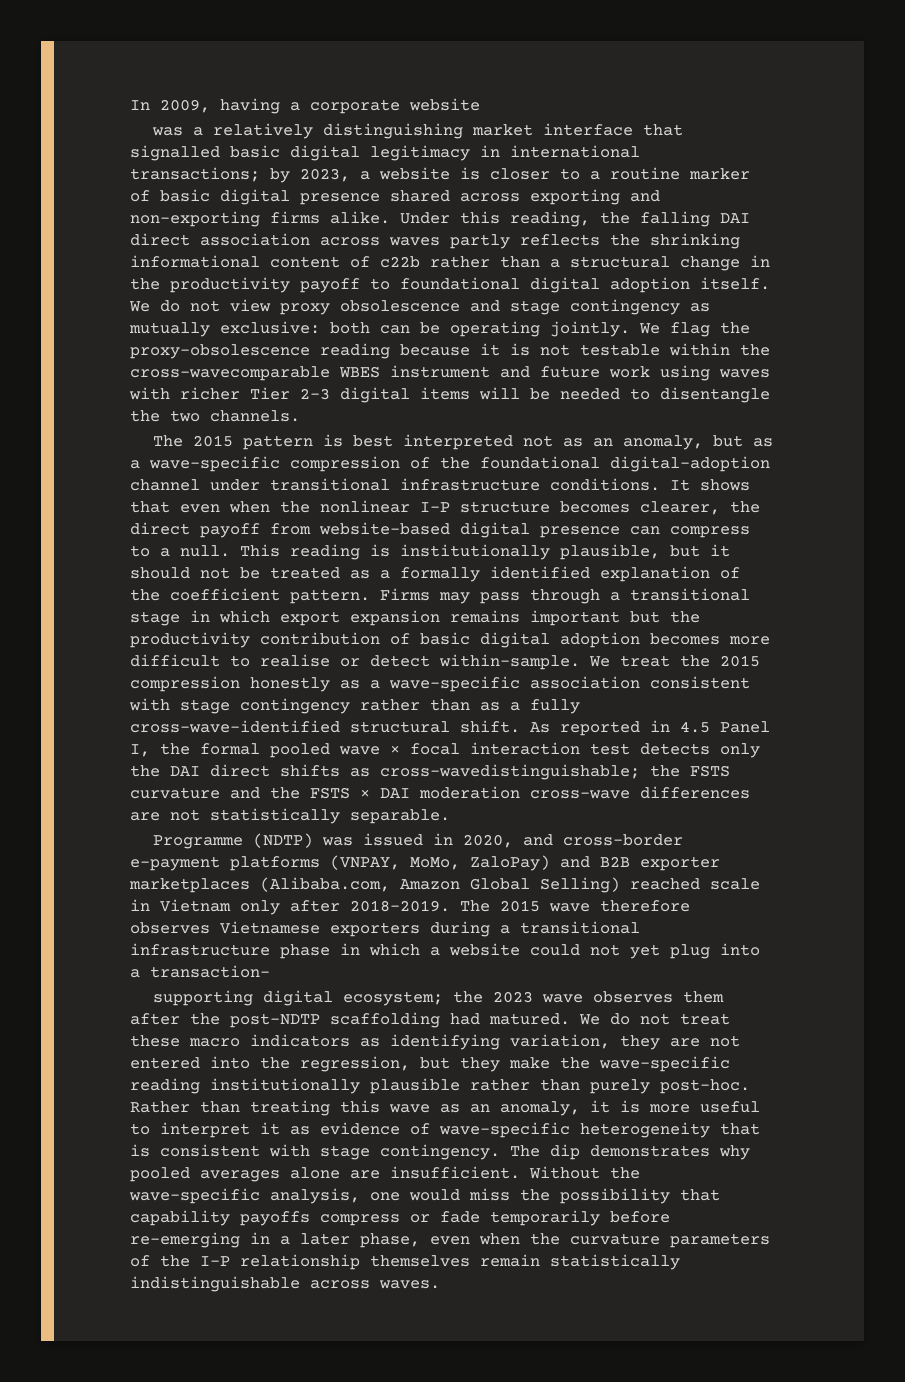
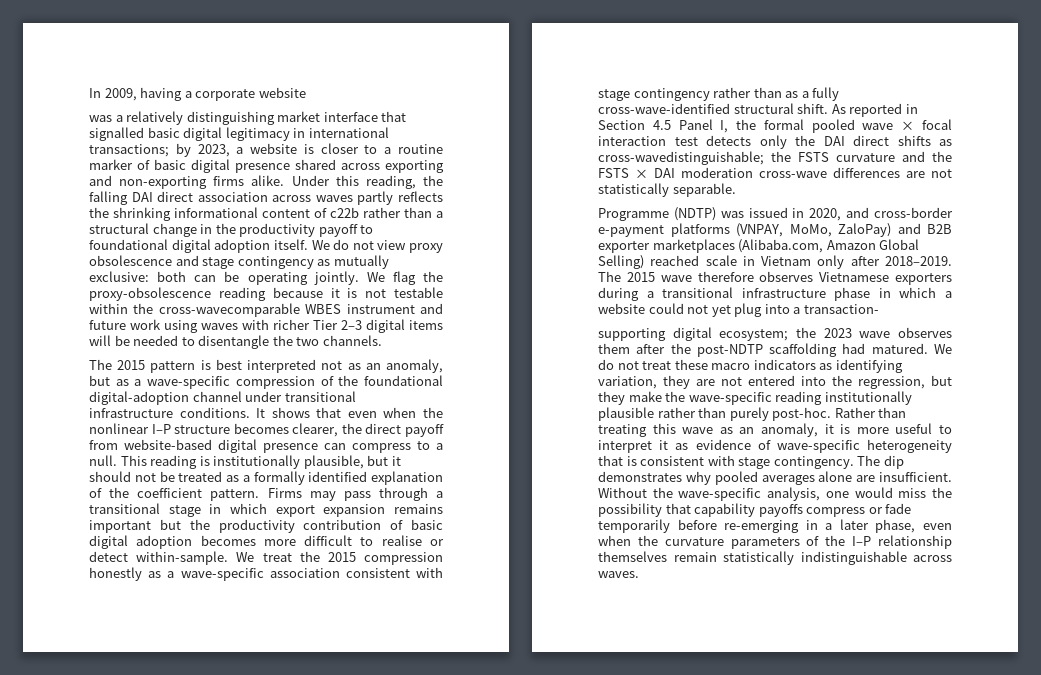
(670, 726) none -> [598,120,645,130] Section

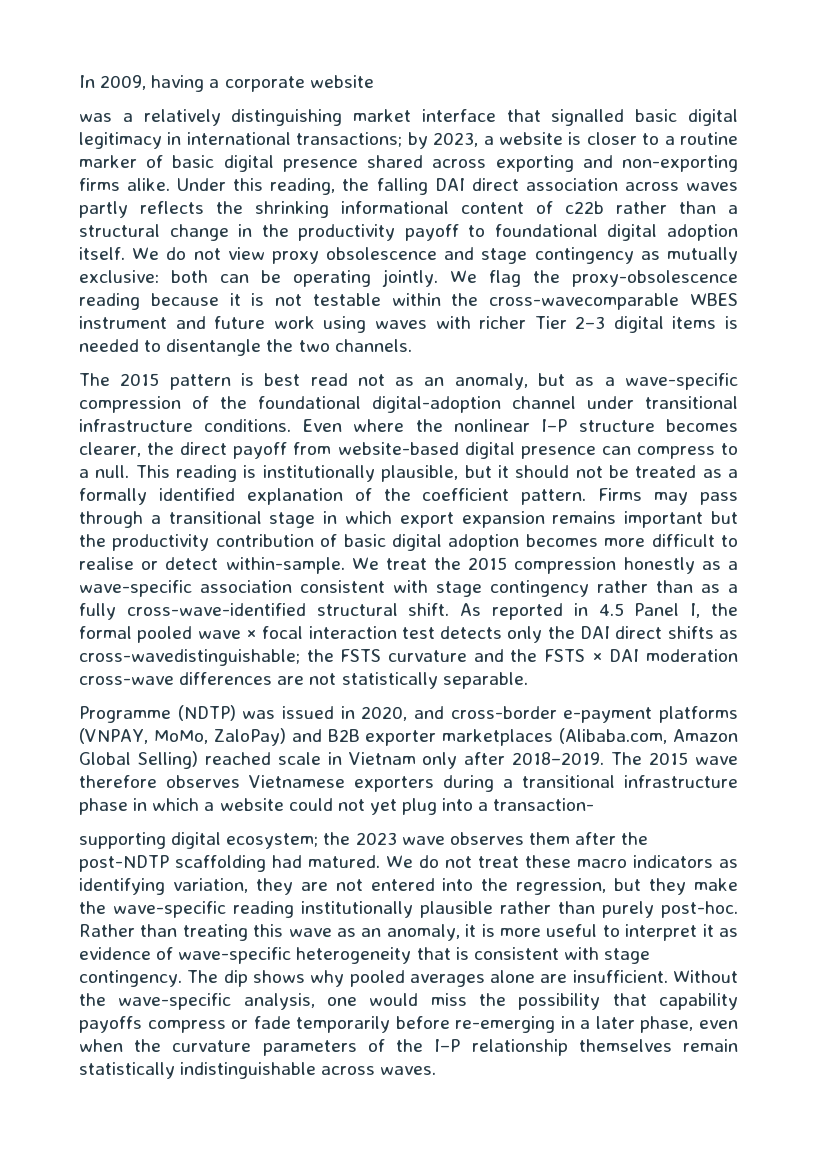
[89,335,130,346] will be -> [725,316,738,329] is
[247,359,317,373] interpreted -> [310,373,348,386] read
[256,407,417,418] It shows that even when -> [302,419,405,432] Even where
[598,120,645,130] Section -> (588, 609) none
[598,471,682,482] demonstrates -> [252,970,305,983] shows

